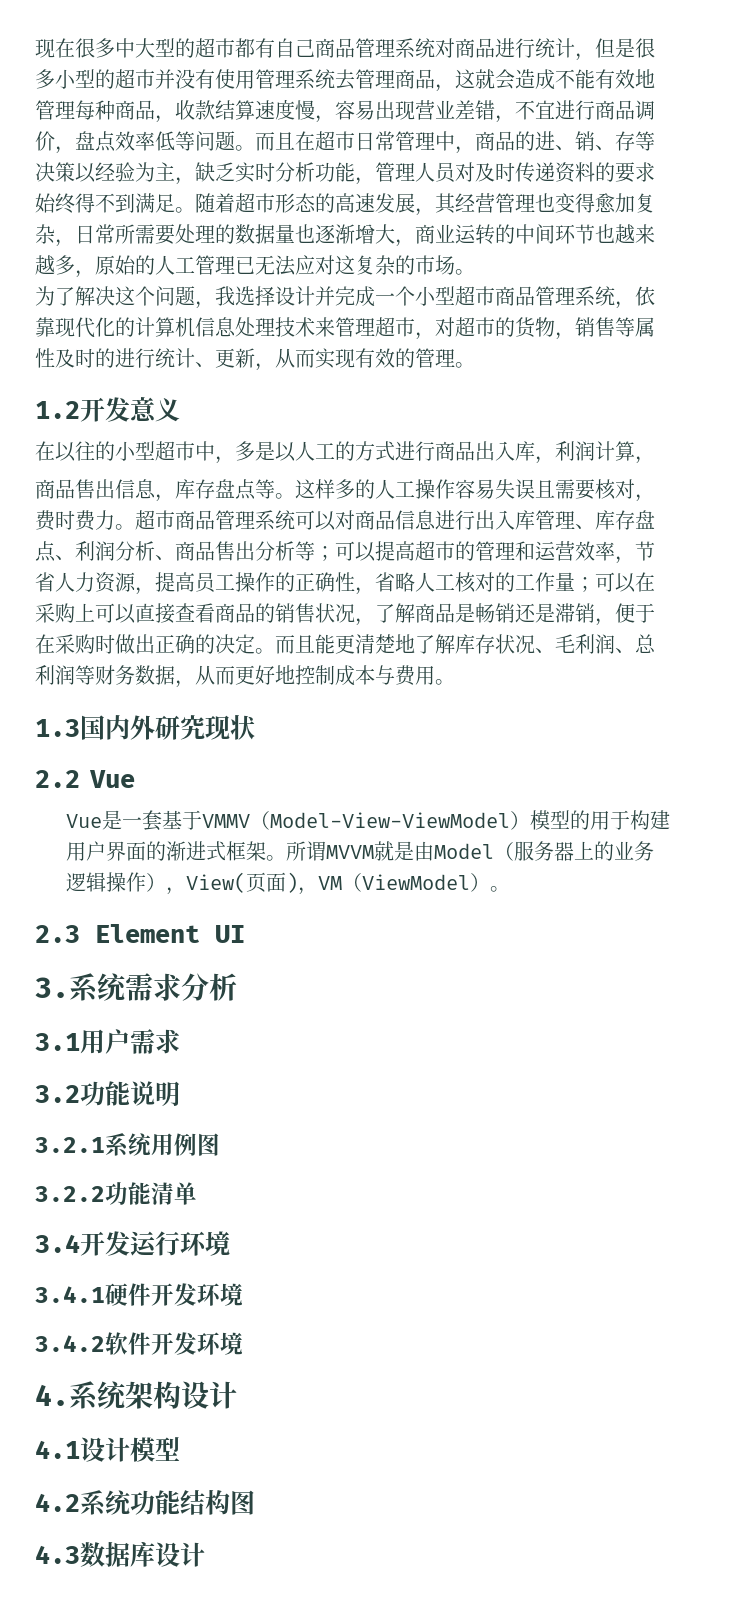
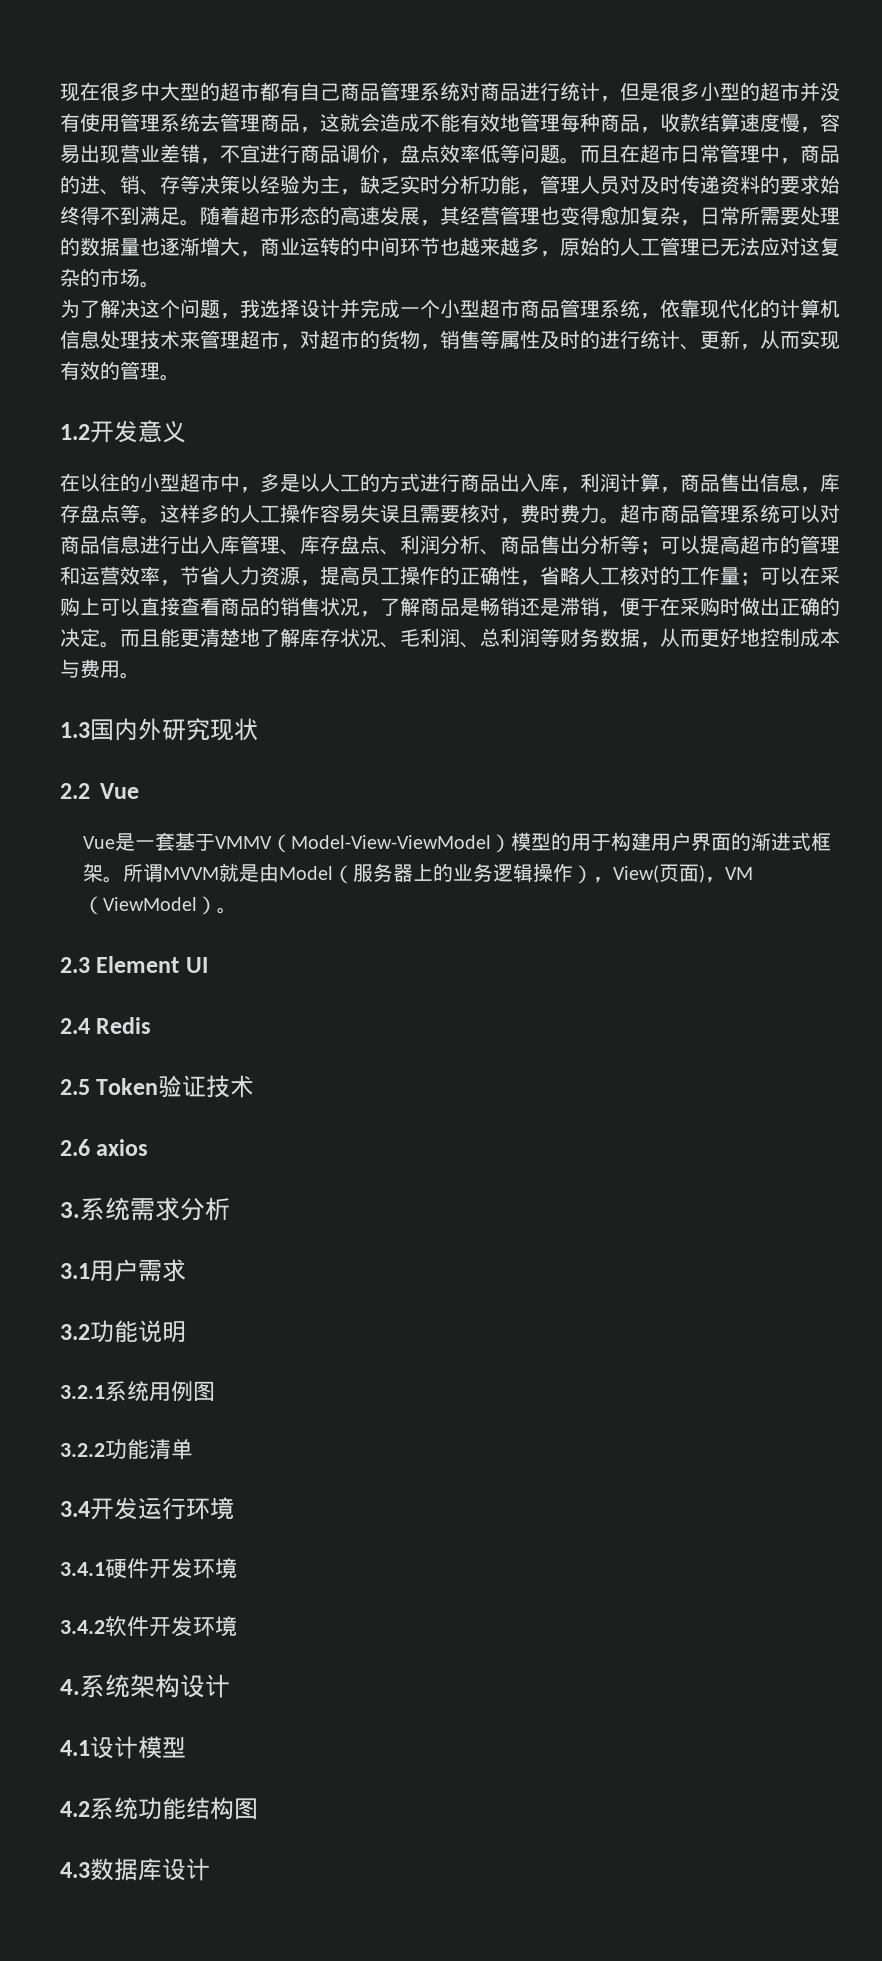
(655, 460) // -> (680, 490) none
(245, 934) none -> [60,1017,152,1034] [60,1075,255,1098] [60,1139,149,1156] // 2.4 Redis // 2.5 Token验证技术 // 2.6 axios

